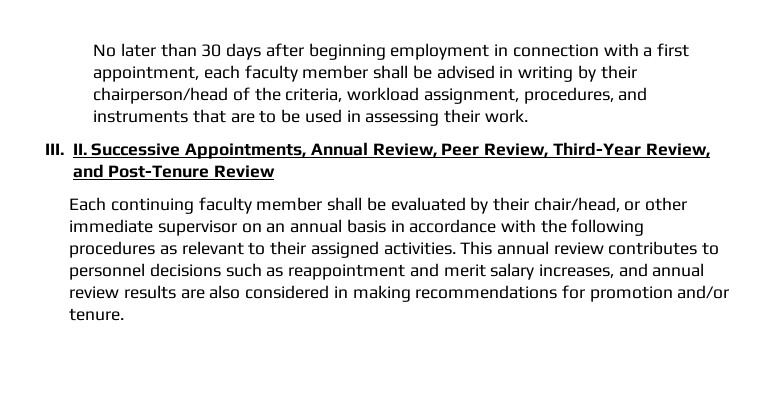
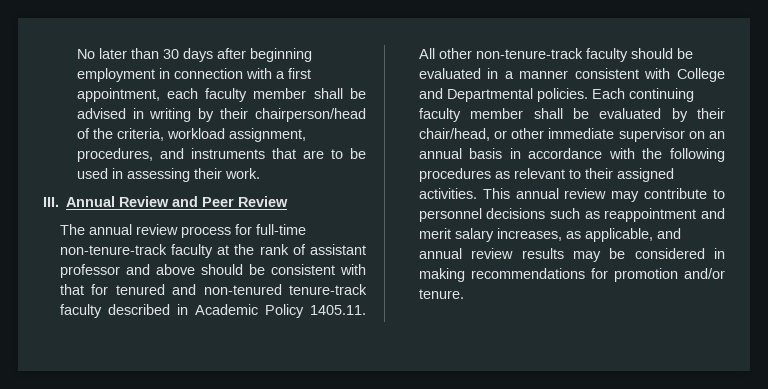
[72,142,710,159] [72,164,276,178] II. Successive Appointments, Annual Review, Peer Review, Third-Year Review, and Post-Tenure Review // -> [66,196,289,207] [59,224,306,238] [59,244,367,258] [59,264,366,278] [59,284,367,295] [59,304,366,318] [418,48,693,62] [418,68,725,82] [418,88,588,102] Annual Review and Peer Review // The annual review process for full-time non-tenure-track faculty at the rank of assistant professor and above should be consistent with that for tenured and non-tenured tenure-track faculty described in Academic Policy 1405.11. All other non-tenure-track faculty should be evaluated in a manner consistent with College and Departmental policies.
[608,241,698,255] contributes -> [611,188,708,202] may contribute
(614, 271) none -> [565,228,653,242] as applicable,
[180,285,241,299] are also -> [572,248,626,262] may be

